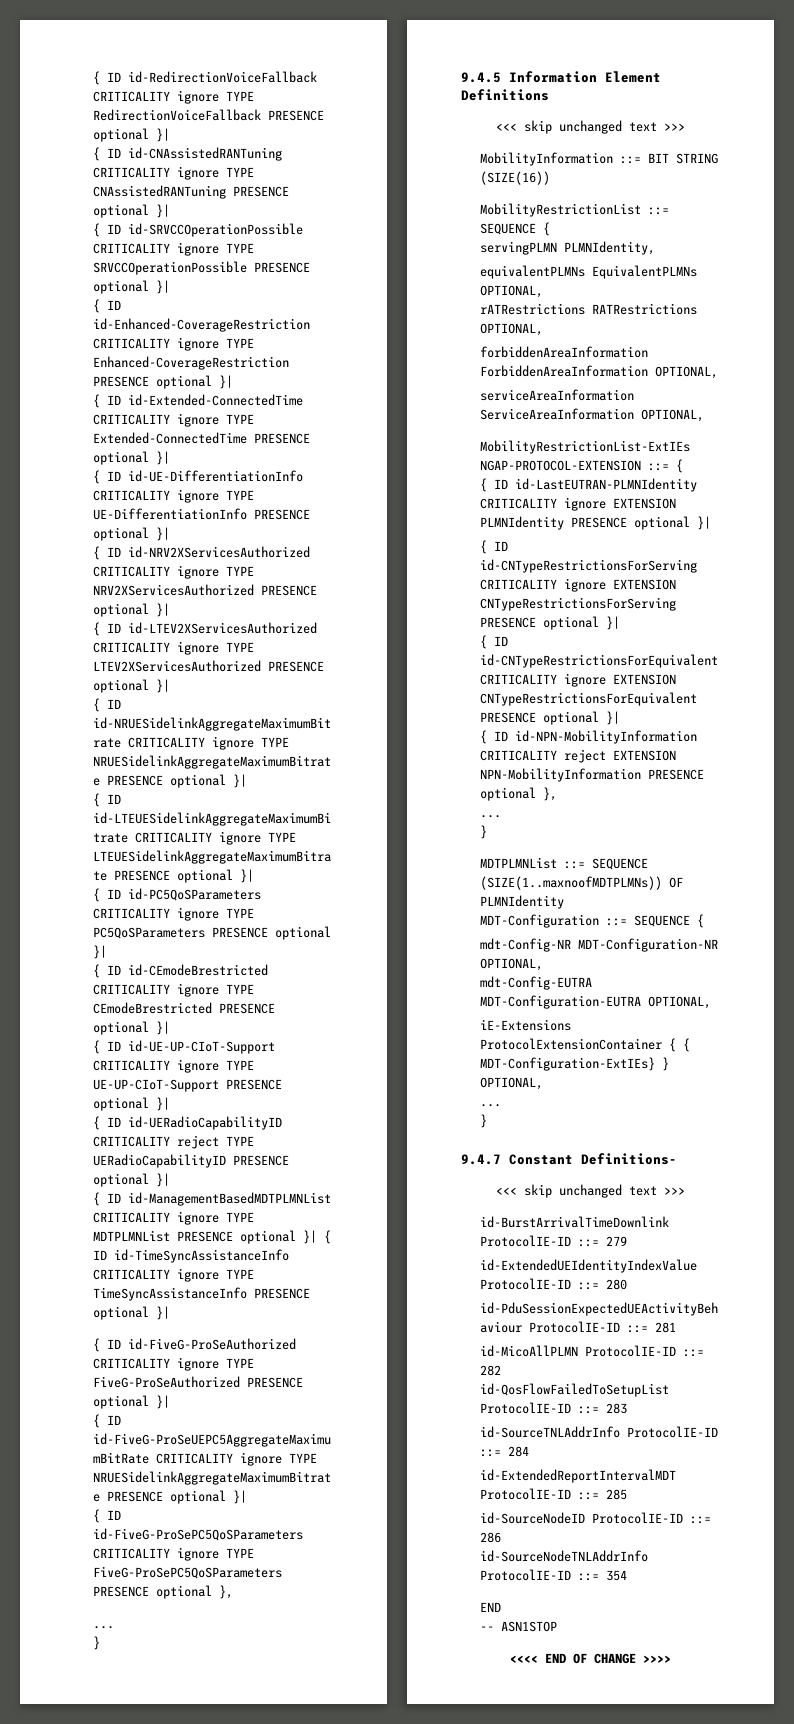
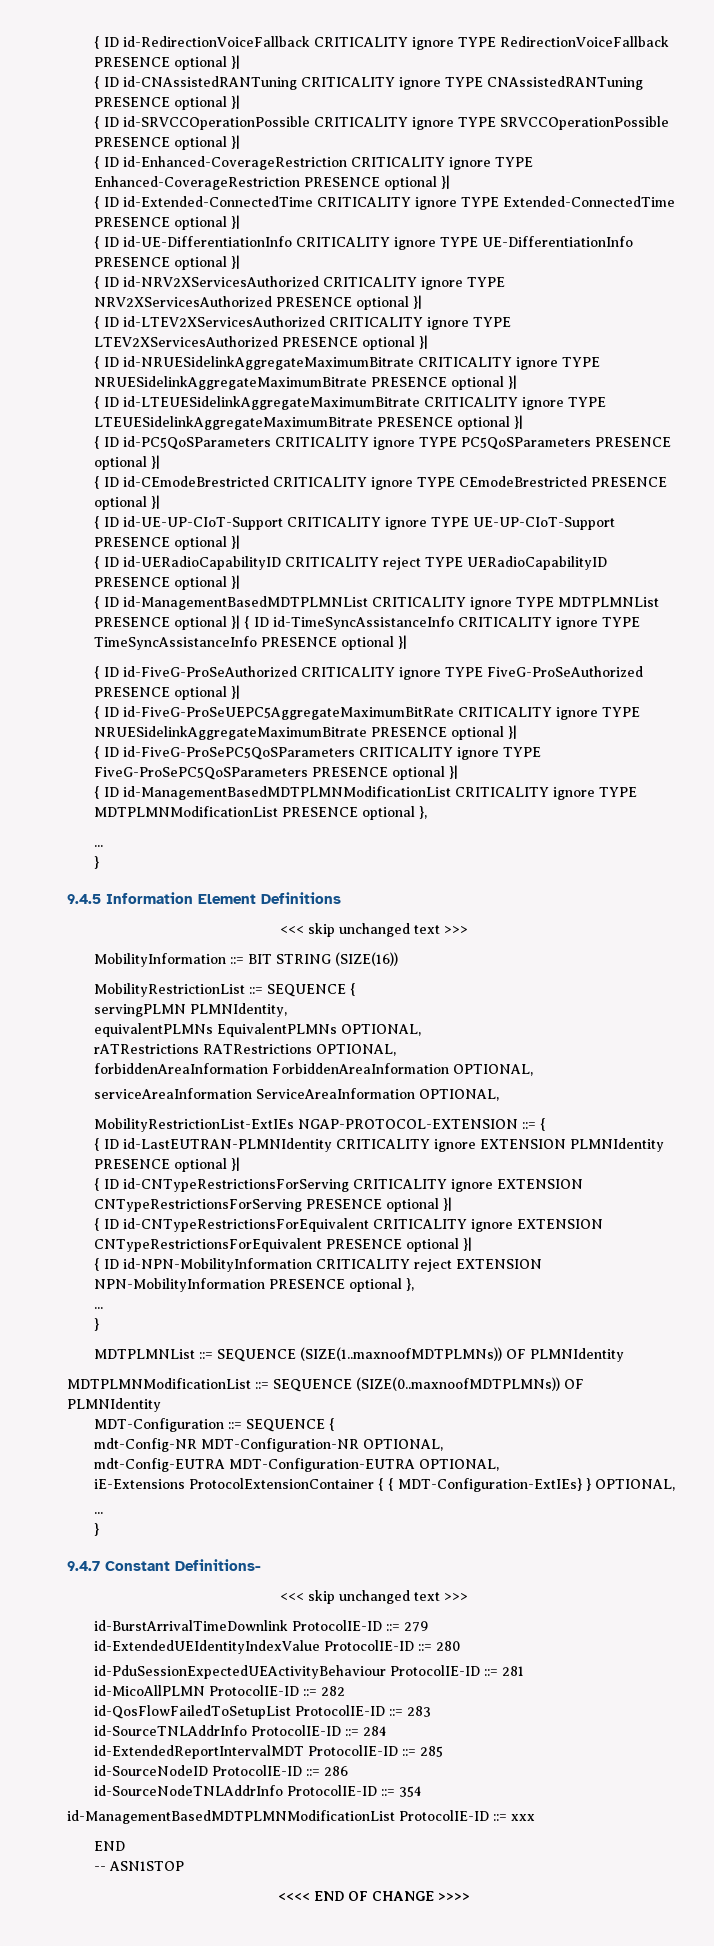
(213, 1592) none -> [448,765,458,779] [93,786,637,800] [93,806,415,820] }| // { ID id-ManagementBasedMDTPLMNModificationList CRITICALITY ignore TYPE MDTPLMNModificationList PRESENCE optional
(565, 902) none -> [67,1377,584,1392] [67,1398,161,1412] // MDTPLMNModificationList ::= SEQUENCE (SIZE(0..maxnoofMDTPLMNs)) OF PLMNIdentity
(628, 1575) none -> [67,1810,535,1824] // id-ManagementBasedMDTPLMNModificationList ProtocolIE-ID ::= xxx

